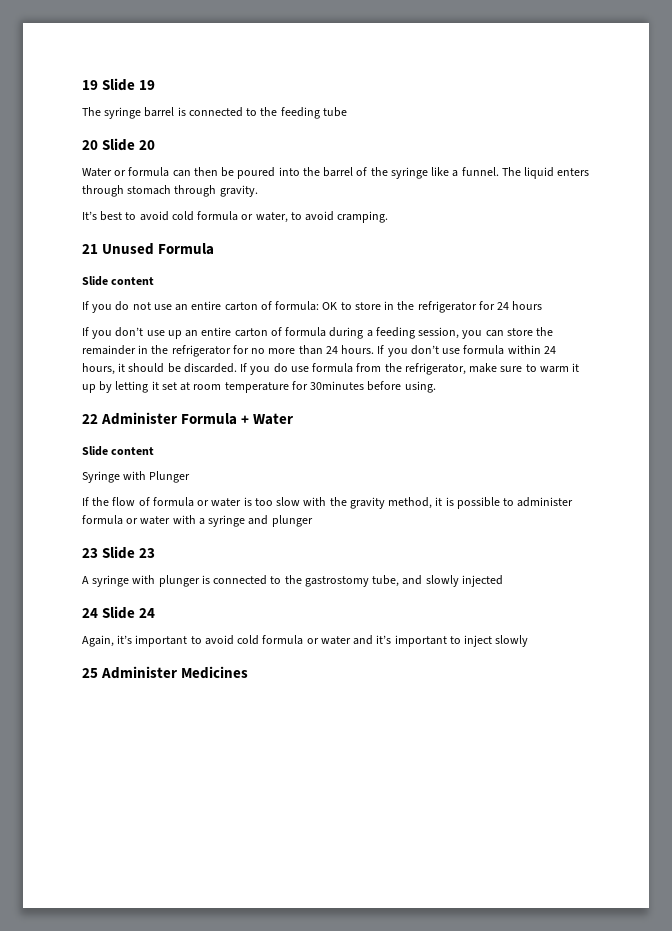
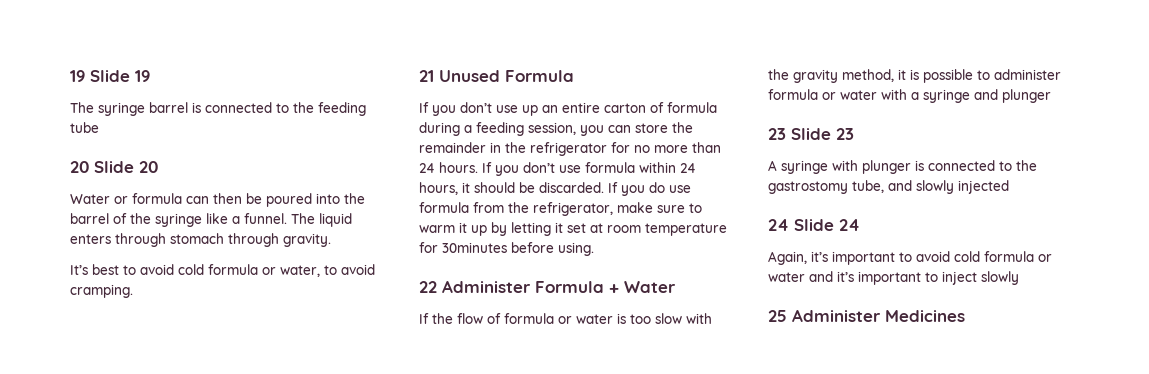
[82,276,155,286] [82,301,543,313] // Slide content // If you do not use an entire carton of formula: OK to store in the refrigerator for 24 hours -> (574, 76) none
[82,446,155,456] [82,471,191,483] // Slide content // Syringe with Plunger -> (676, 287) none

